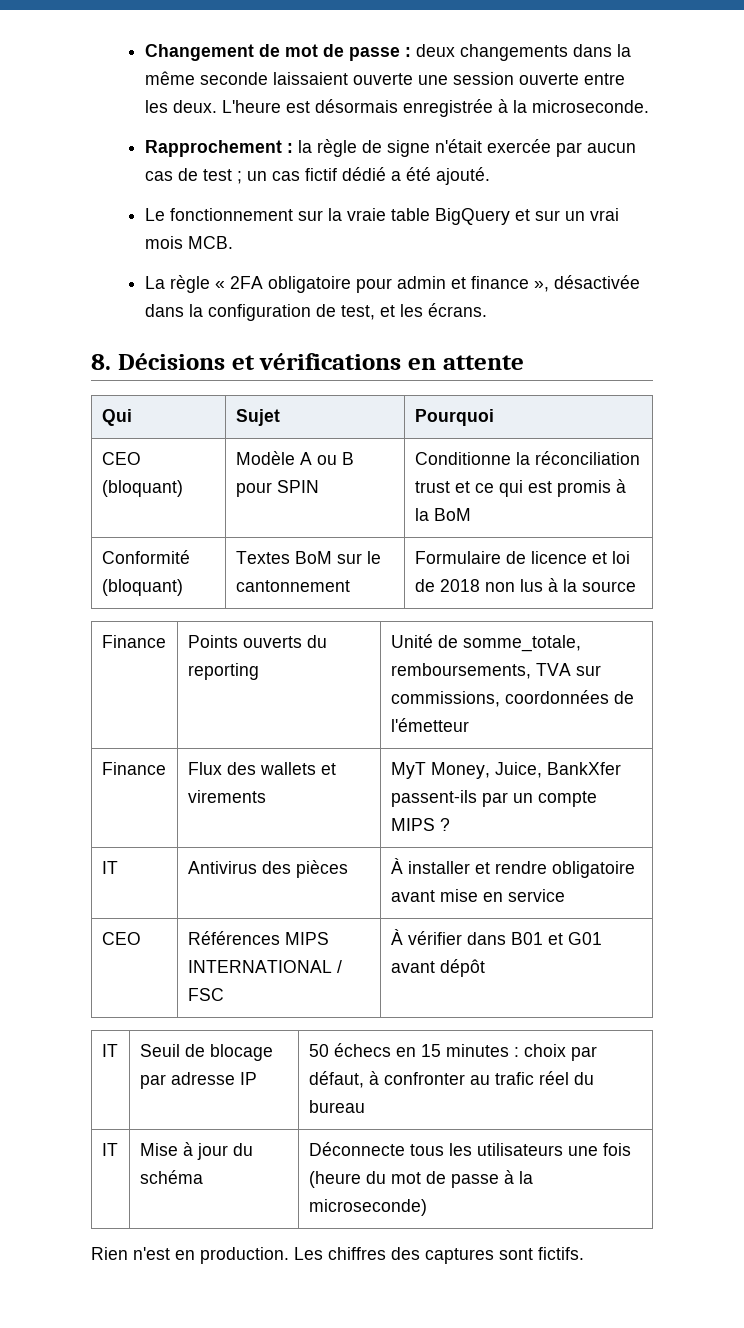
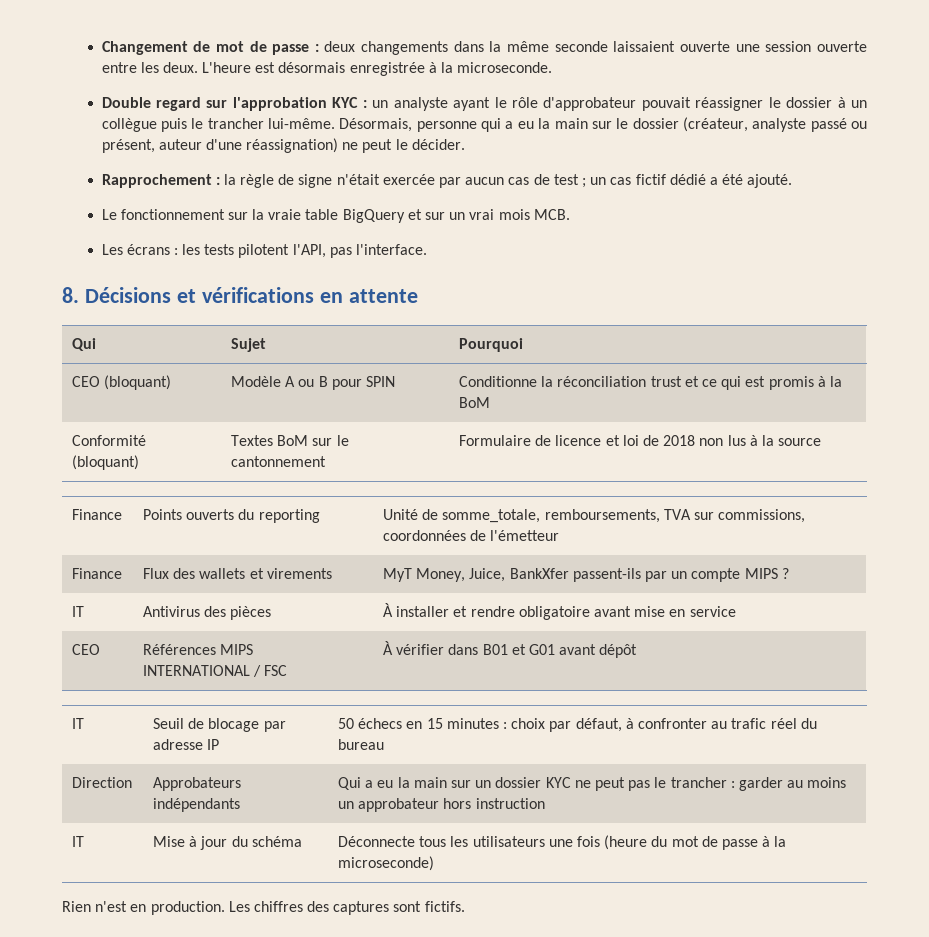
(650, 106) none -> [101,97,867,111] [101,117,867,132] [101,138,465,153] // Double regard sur l'approbation KYC : un analyste ayant le rôle d'approbateur pouvait réassigner le dossier à un collègue puis le trancher lui-même. Désormais, personne qui a eu la main sur le dossier (créateur, analyste passé ou présent, auteur d'une réassignation) ne peut le décider.
[145,275,641,293] [145,303,488,321] La règle « 2FA obligatoire pour admin et finance », désactivée dans la configuration de test, et les écrans. -> [101,244,428,258] Les écrans : les tests pilotent l'API, pas l'interface.
(365, 1106) none -> [72,777,133,788] [153,777,242,791] [153,798,241,812] [338,777,847,791] [338,798,545,812] // Direction | Approbateurs indépendants | Qui a eu la main sur un dossier KYC ne peut pas le trancher : garder au moins un approbateur hors instruction

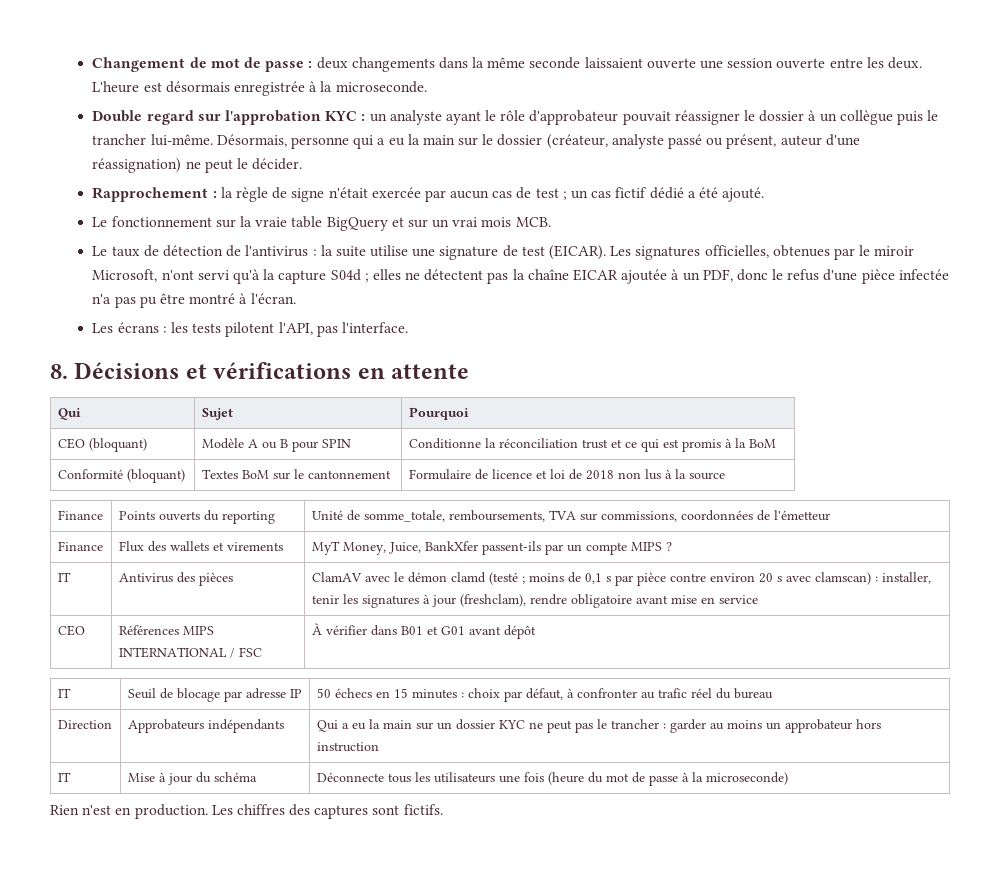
(570, 214) none -> [92,245,915,260] [92,269,949,284] [92,293,296,308] // Le taux de détection de l'antivirus : la suite utilise une signature de test (EICAR). Les signatures officielles, obtenues par le miroir Microsoft, n'ont servi qu'à la capture S04d ; elles ne détectent pas la chaîne EICAR ajoutée à un PDF, donc le refus d'une pièce infectée n'a pas pu être montré à l'écran.
[383,603,468,617] À installer et -> [311,572,931,586] [311,594,526,608] ClamAV avec le démon clamd (testé ; moins de 0,1 s par pièce contre environ 20 s avec clamscan) : installer, tenir les signatures à jour (freshclam),

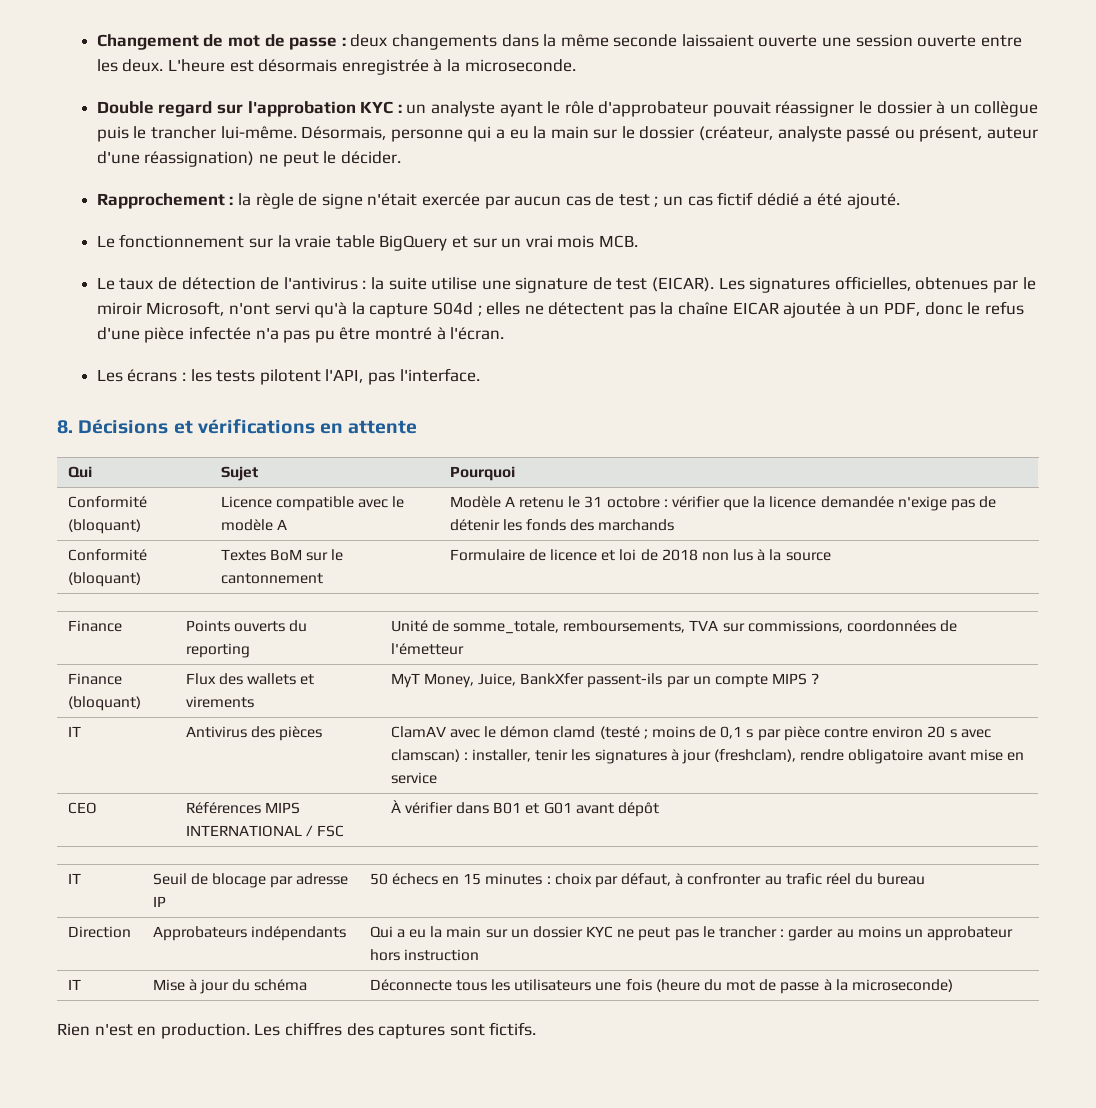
[57,438,147,452] [201,438,351,452] [408,438,776,452] CEO (bloquant) | Modèle A ou B pour SPIN | Conditionne la réconciliation trust et ce qui est promis à la BoM -> [67,496,147,508] [67,519,141,534] [220,496,405,511] [220,519,287,531] [449,496,997,511] [449,519,675,531] Conformité (bloquant) | Licence compatible avec le modèle A | Modèle A retenu le 31 octobre : vérifier que la licence demandée n'exige pas de détenir les fonds des marchands
(103, 546) none -> [67,696,141,711] (bloquant)

